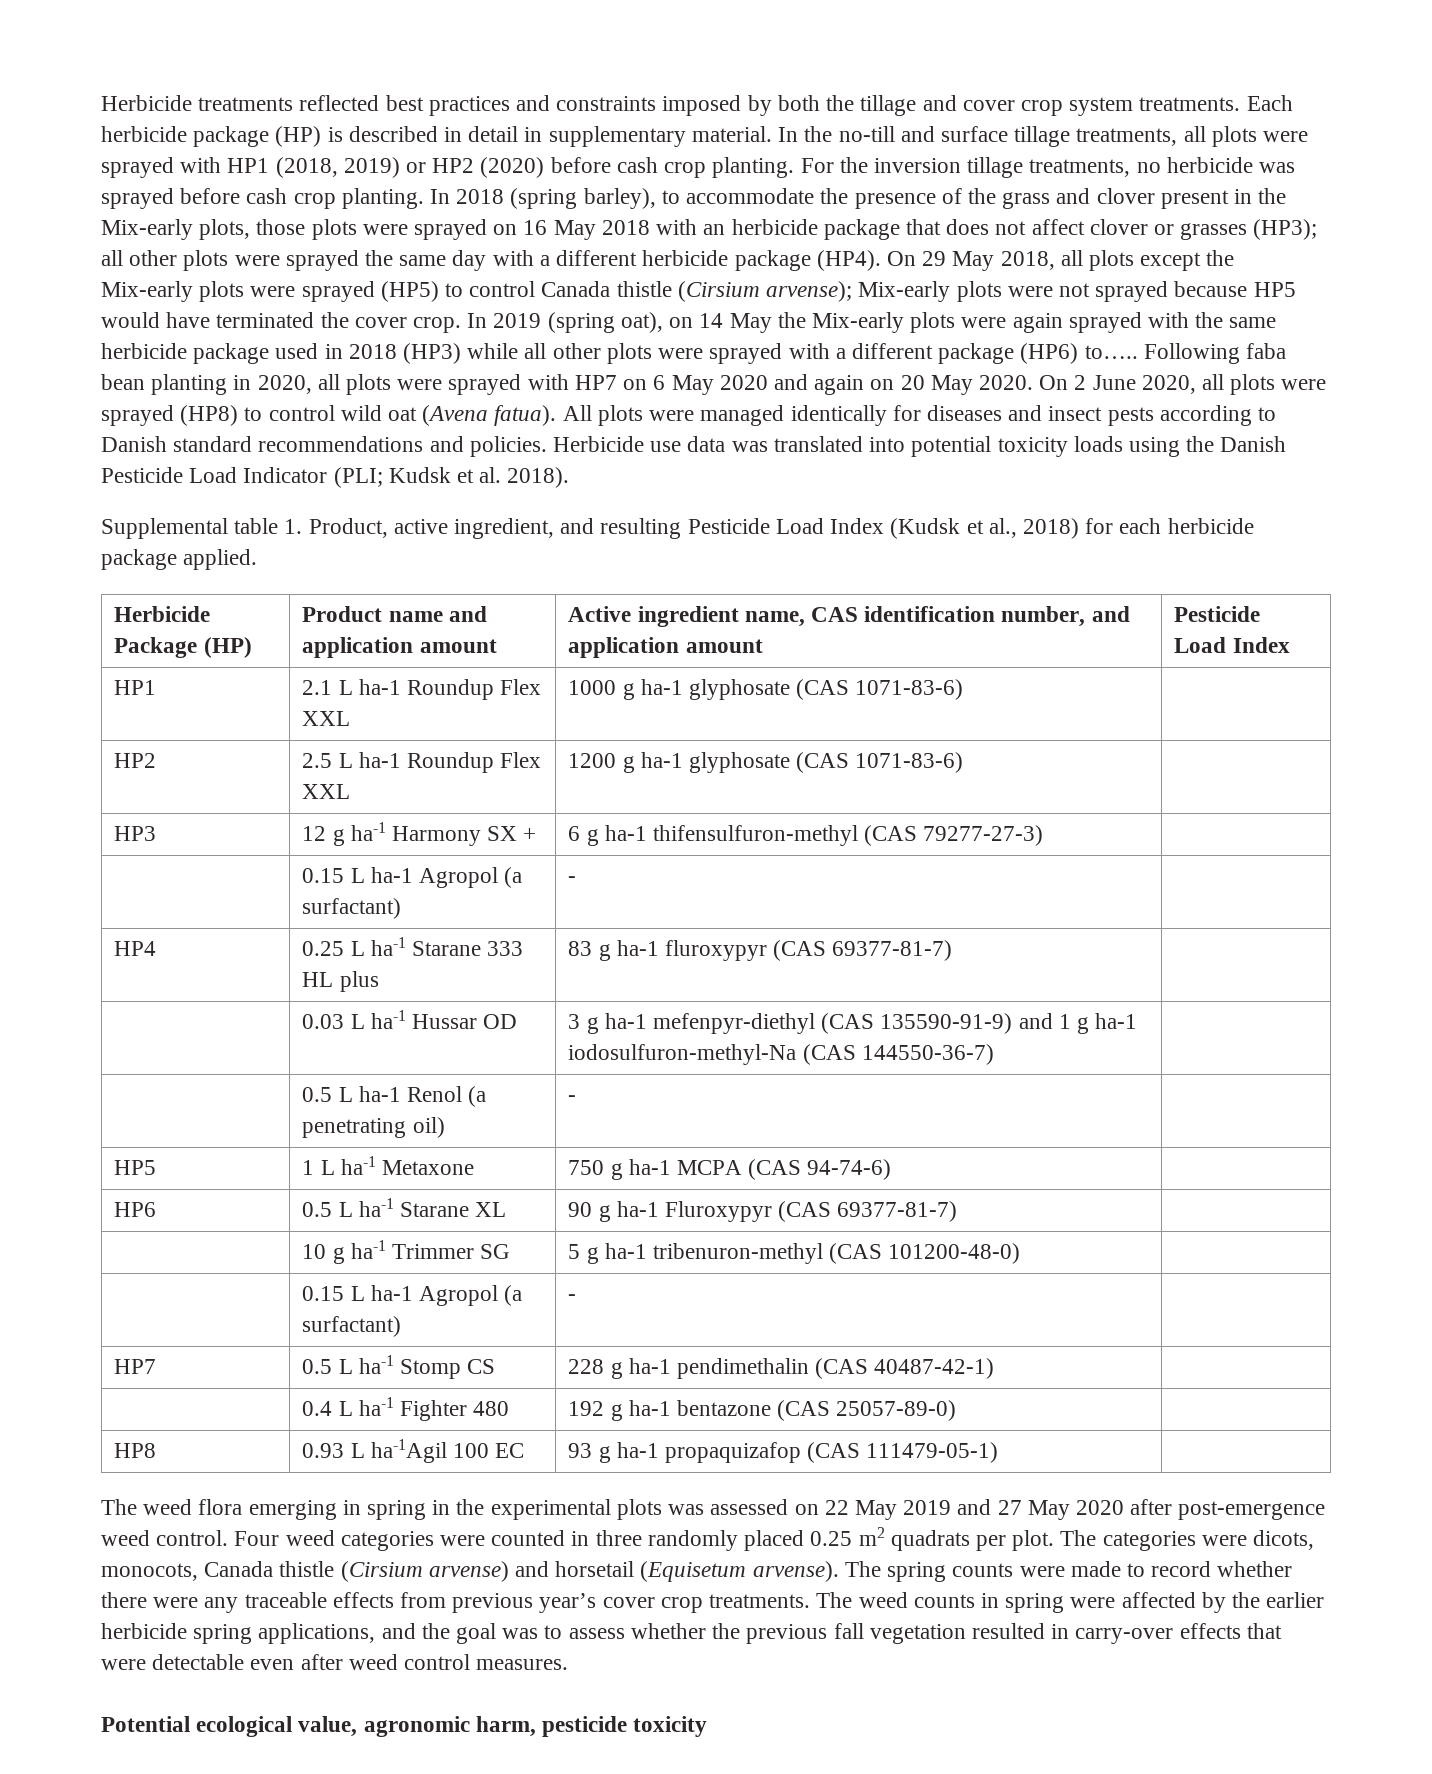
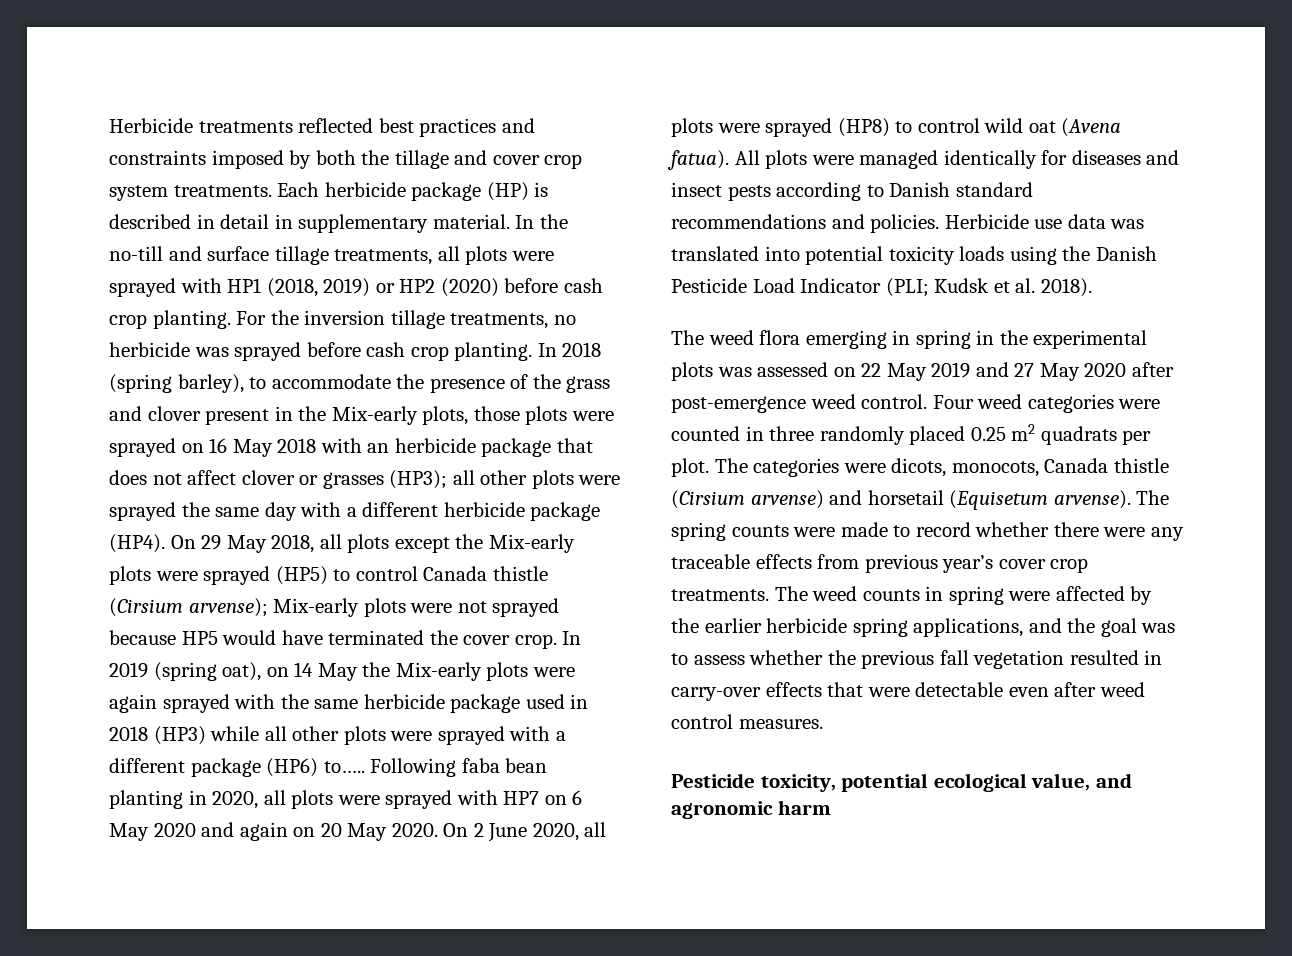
[101,518,1254,539] [101,549,258,570] [114,606,211,622] [114,637,252,658] [302,606,487,622] [302,637,497,658] [568,606,1130,627] [568,637,763,658] [1174,606,1261,622] [1174,637,1290,653] [114,680,157,695] [302,679,542,700] [302,711,351,726] [568,679,964,700] [114,753,157,768] [302,752,542,773] [302,784,351,799] [568,752,964,773] [114,826,157,841] [302,822,537,846] [568,825,1044,846] [302,867,523,888] [302,898,402,919] [568,876,577,883] [114,941,157,956] [302,937,524,956] [302,971,379,992] [568,940,953,961] [302,1010,518,1029] [568,1013,1138,1034] [568,1044,994,1065] [302,1086,487,1107] [302,1117,445,1138] [568,1095,577,1102] [114,1160,157,1175] [302,1156,474,1175] [568,1159,892,1180] [114,1202,157,1217] [302,1198,507,1217] [568,1201,958,1222] [302,1240,511,1264] [568,1243,1021,1264] [302,1285,523,1306] [302,1316,402,1337] [568,1294,577,1301] [114,1359,157,1374] [302,1355,496,1379] [568,1358,995,1379] [302,1397,510,1421] [568,1400,957,1421] [114,1443,157,1458] [302,1439,525,1463] [568,1442,999,1463] // Supplemental table 1. Product, active ingredient, and resulting Pesticide Load Index (Kudsk et al., 2018) for each herbicide package applied. // Herbicide Package (HP) | Product name and application amount | Active ingredient name, CAS identification number, and application amount | Pesticide Load Index // HP1 | 2.1 L ha-1 Roundup Flex XXL | 1000 g ha-1 glyphosate (CAS 1071-83-6) | // HP2 | 2.5 L ha-1 Roundup Flex XXL | 1200 g ha-1 glyphosate (CAS 1071-83-6) | // HP3 | 12 g ha-1 Harmony SX + | 6 g ha-1 thifensulfuron-methyl (CAS 79277-27-3) | // | 0.15 L ha-1 Agropol (a surfactant) | - | // HP4 | 0.25 L ha-1 Starane 333 HL plus | 83 g ha-1 fluroxypyr (CAS 69377-81-7) | // | 0.03 L ha-1 Hussar OD | 3 g ha-1 mefenpyr-diethyl (CAS 135590-91-9) and 1 g ha-1 iodosulfuron-methyl-Na (CAS 144550-36-7) | // | 0.5 L ha-1 Renol (a penetrating oil) | - | // HP5 | 1 L ha-1 Metaxone | 750 g ha-1 MCPA (CAS 94-74-6) | // HP6 | 0.5 L ha-1 Starane XL | 90 g ha-1 Fluroxypyr (CAS 69377-81-7) | // | 10 g ha-1 Trimmer SG | 5 g ha-1 tribenuron-methyl (CAS 101200-48-0) | // | 0.15 L ha-1 Agropol (a surfactant) | - | // HP7 | 0.5 L ha-1 Stomp CS | 228 g ha-1 pendimethalin (CAS 40487-42-1) | // | 0.4 L ha-1 Fighter 480 | 192 g ha-1 bentazone (CAS 25057-89-0) | // HP8 | 0.93 L ha-1Agil 100 EC | 93 g ha-1 propaquizafop (CAS 111479-05-1) | -> (1092, 287) none
[101,1716,708,1737] Potential ecological value, agronomic harm, pesticide toxicity -> [671,773,1132,792] [671,800,831,819] Pesticide toxicity, potential ecological value, and agronomic harm

